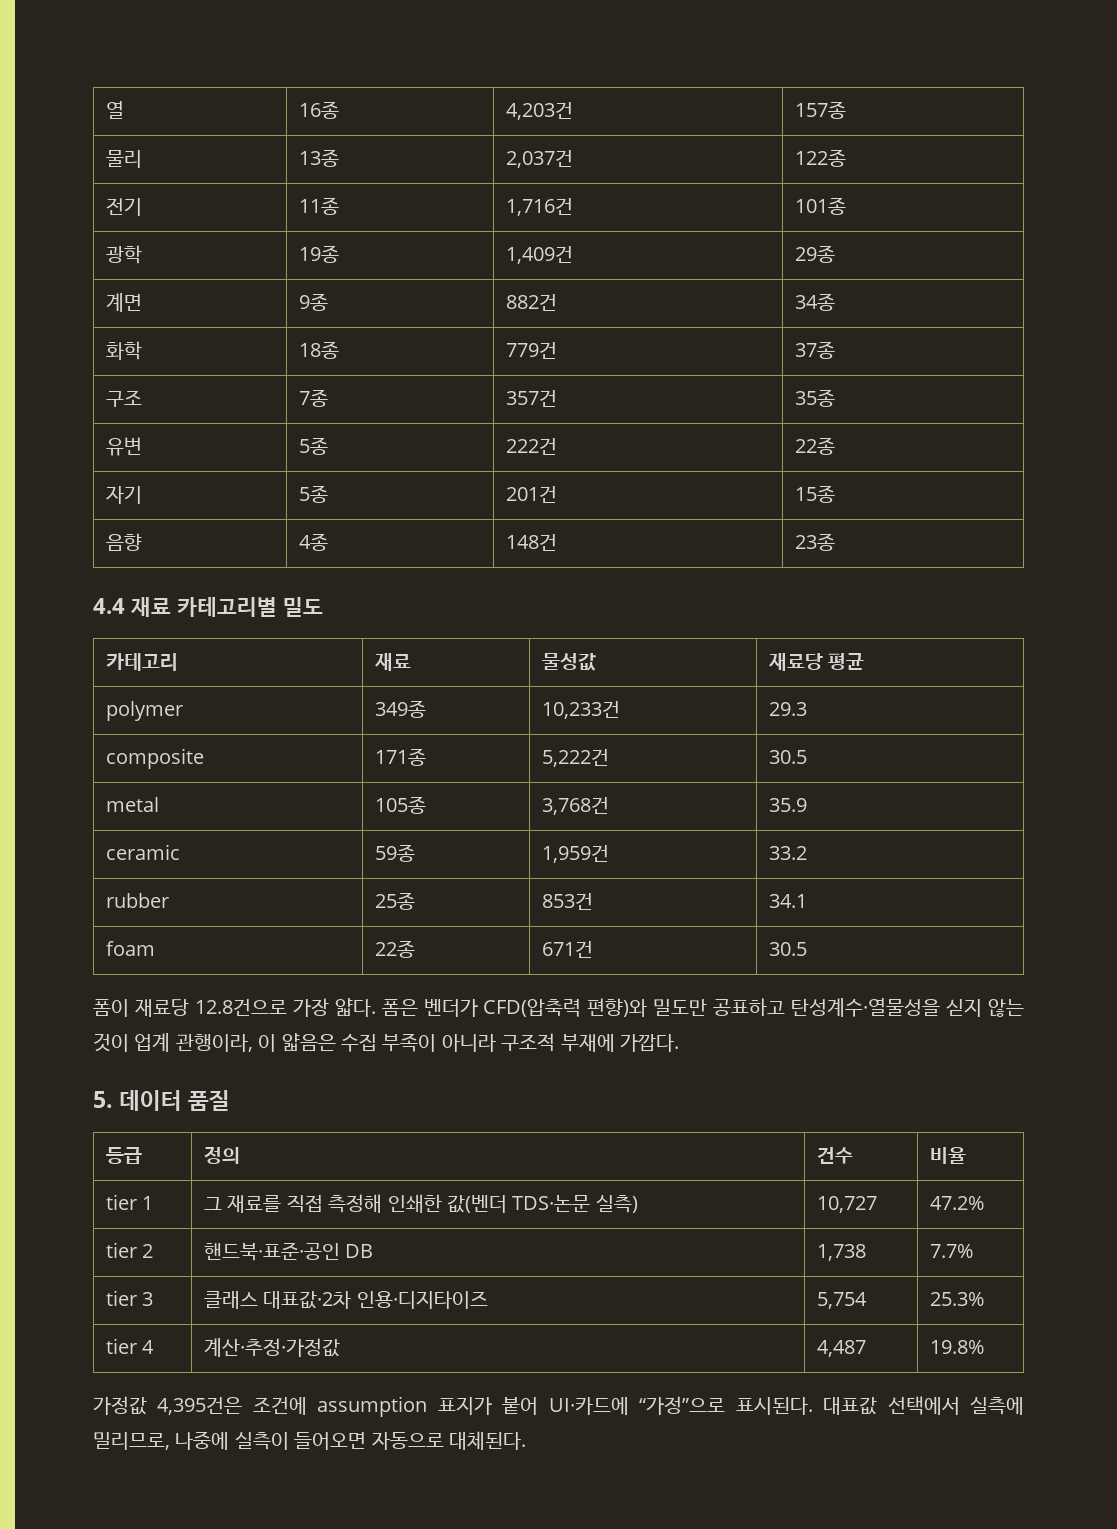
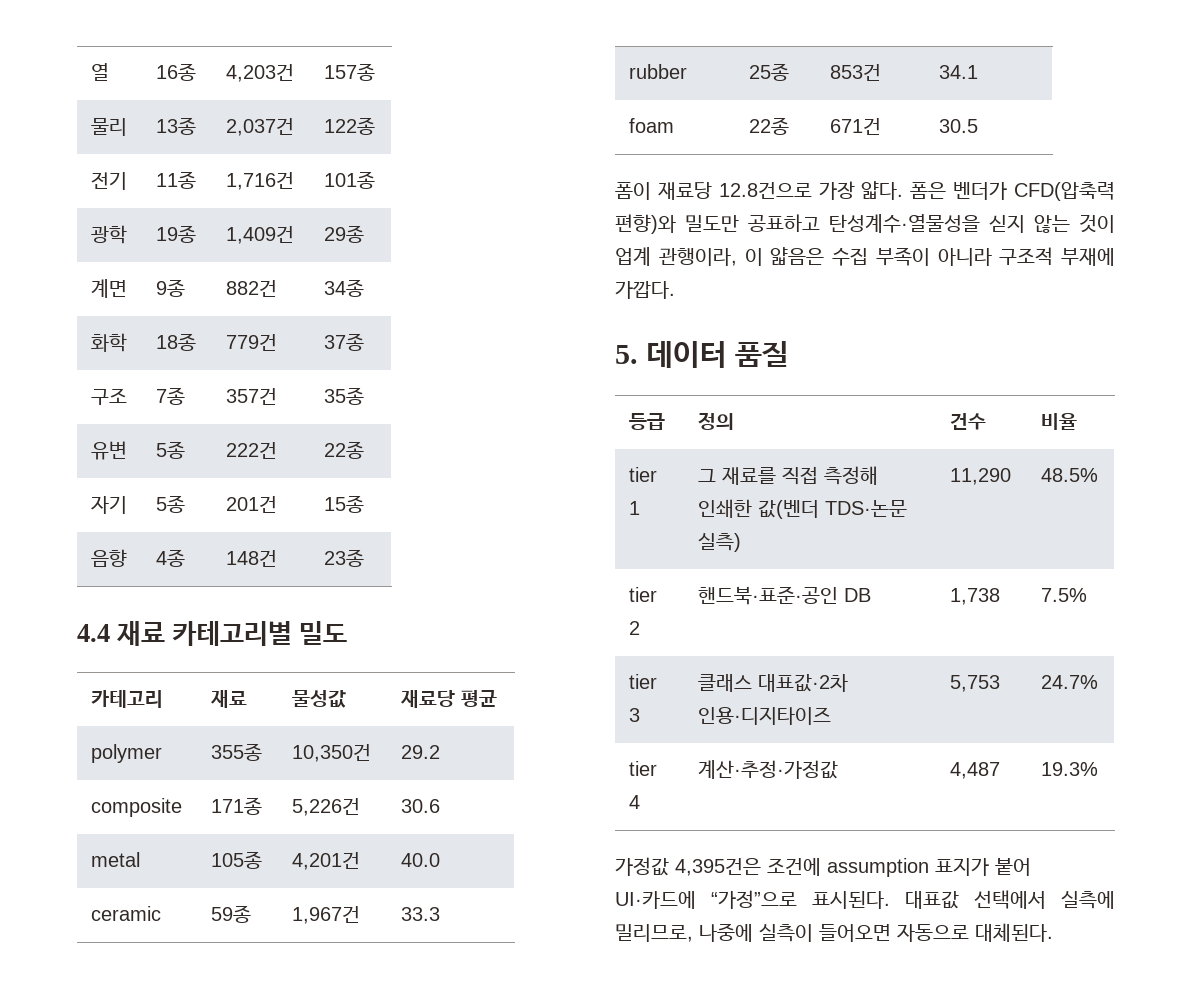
[374,700,426,718] [541,701,620,719] [768,702,807,716] 349종 | 10,233건 | 29.3 -> [211,743,263,761] [292,744,372,762] [401,745,441,759] 355종 | 10,350건 | 29.2
[541,749,609,767] [768,750,807,764] 5,222건 | 30.5 -> [292,798,361,816] [401,799,441,813] 5,226건 | 30.6
[541,797,609,815] [768,798,807,812] 3,768건 | 35.9 -> [292,852,361,870] [401,853,441,867] 4,201건 | 40.0
[541,845,609,863] [768,846,807,860] 1,959건 | 33.2 -> [292,906,361,924] [401,907,441,921] 1,967건 | 33.3
[816,1196,877,1213] [929,1196,984,1210] 10,727 | 47.2% -> [950,468,1012,485] [1041,468,1099,482] 11,290 | 48.5%
[929,1244,973,1258] 7.7% -> [1041,588,1088,602] 7.5%
[816,1292,867,1309] [929,1292,984,1306] 5,754 | 25.3% -> [950,675,1001,692] [1041,675,1099,689] 5,753 | 24.7%
[929,1340,984,1354] 19.8% -> [1041,762,1099,776] 19.3%

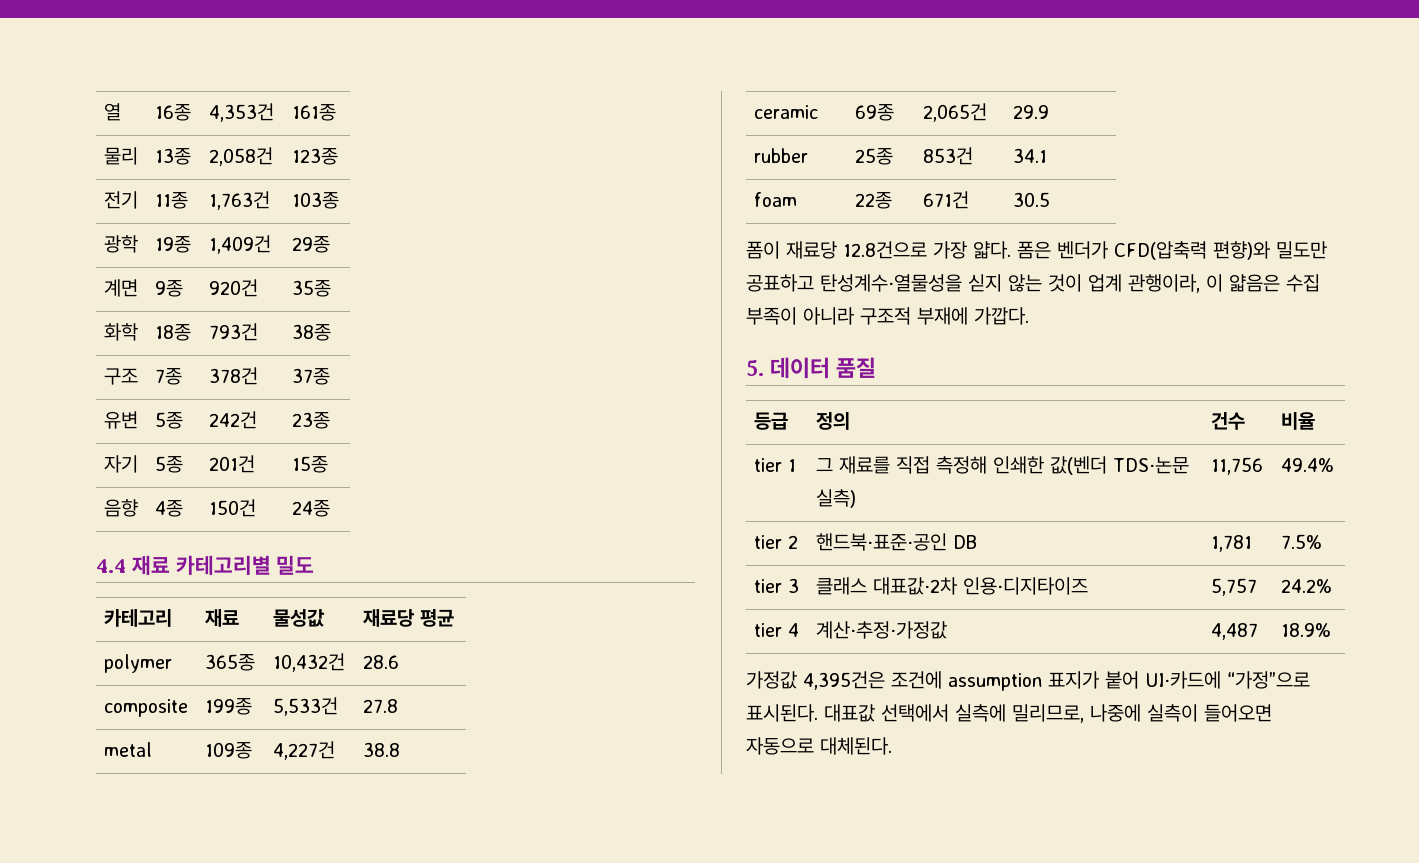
[226,64,295,82] [324,63,376,81] 4,203건 | 157종 -> [209,103,275,122] [292,104,337,121] 4,353건 | 161종
[226,118,295,136] [324,117,376,135] 2,037건 | 122종 -> [209,147,274,166] [292,148,339,165] 2,058건 | 123종
[226,172,295,190] [324,171,376,189] 1,716건 | 101종 -> [209,191,271,210] [292,192,340,209] 1,763건 | 103종
[226,280,278,297] [324,279,365,297] 882건 | 34종 -> [209,279,259,297] [292,280,332,297] 920건 | 35종
[226,334,278,351] [324,333,365,351] 779건 | 37종 -> [209,323,259,341] [292,324,332,341] 793건 | 38종
[226,388,278,405] [324,387,365,405] 357건 | 35종 -> [209,367,259,385] [292,368,331,385] 378건 | 37종
[226,442,278,459] [324,441,365,459] 222건 | 22종 -> [209,411,258,429] [292,412,331,429] 242건 | 23종
[226,550,278,567] [324,549,365,567] 148건 | 23종 -> [209,499,257,517] [292,500,331,517] 150건 | 24종
[211,743,263,761] [292,744,372,762] [401,745,441,759] [91,798,183,817] [211,797,263,815] [292,798,361,816] [401,799,441,813] [91,852,141,867] [211,851,263,869] [292,852,361,870] [401,853,441,867] [91,906,162,921] [211,905,252,923] [292,906,361,924] [401,907,441,921] 355종 | 10,350건 | 29.2 // composite | 171종 | 5,226건 | 30.6 // metal | 105종 | 4,201건 | 40.0 // ceramic | 59종 | 1,967건 | 33.3 -> [205,654,256,671] [273,653,346,672] [363,655,400,669] [104,699,189,717] [205,698,253,715] [273,697,339,716] [363,699,399,713] [104,742,153,757] [205,742,253,759] [273,741,336,760] [363,742,401,757] [754,105,819,119] [855,104,895,121] [923,103,988,122] [1013,105,1050,119] 365종 | 10,432건 | 28.6 // composite | 199종 | 5,533건 | 27.8 // metal | 109종 | 4,227건 | 38.8 // ceramic | 69종 | 2,065건 | 29.9
[950,468,1012,485] [1041,468,1099,482] 11,290 | 48.5% -> [1211,457,1264,475] [1281,458,1335,472] 11,756 | 49.4%
[950,588,1001,605] 1,738 -> [1211,535,1253,552] 1,781
[950,675,1001,692] [1041,675,1099,689] 5,753 | 24.7% -> [1211,578,1258,596] [1281,579,1333,593] 5,757 | 24.2%
[1041,762,1099,776] 19.3% -> [1281,623,1332,637] 18.9%

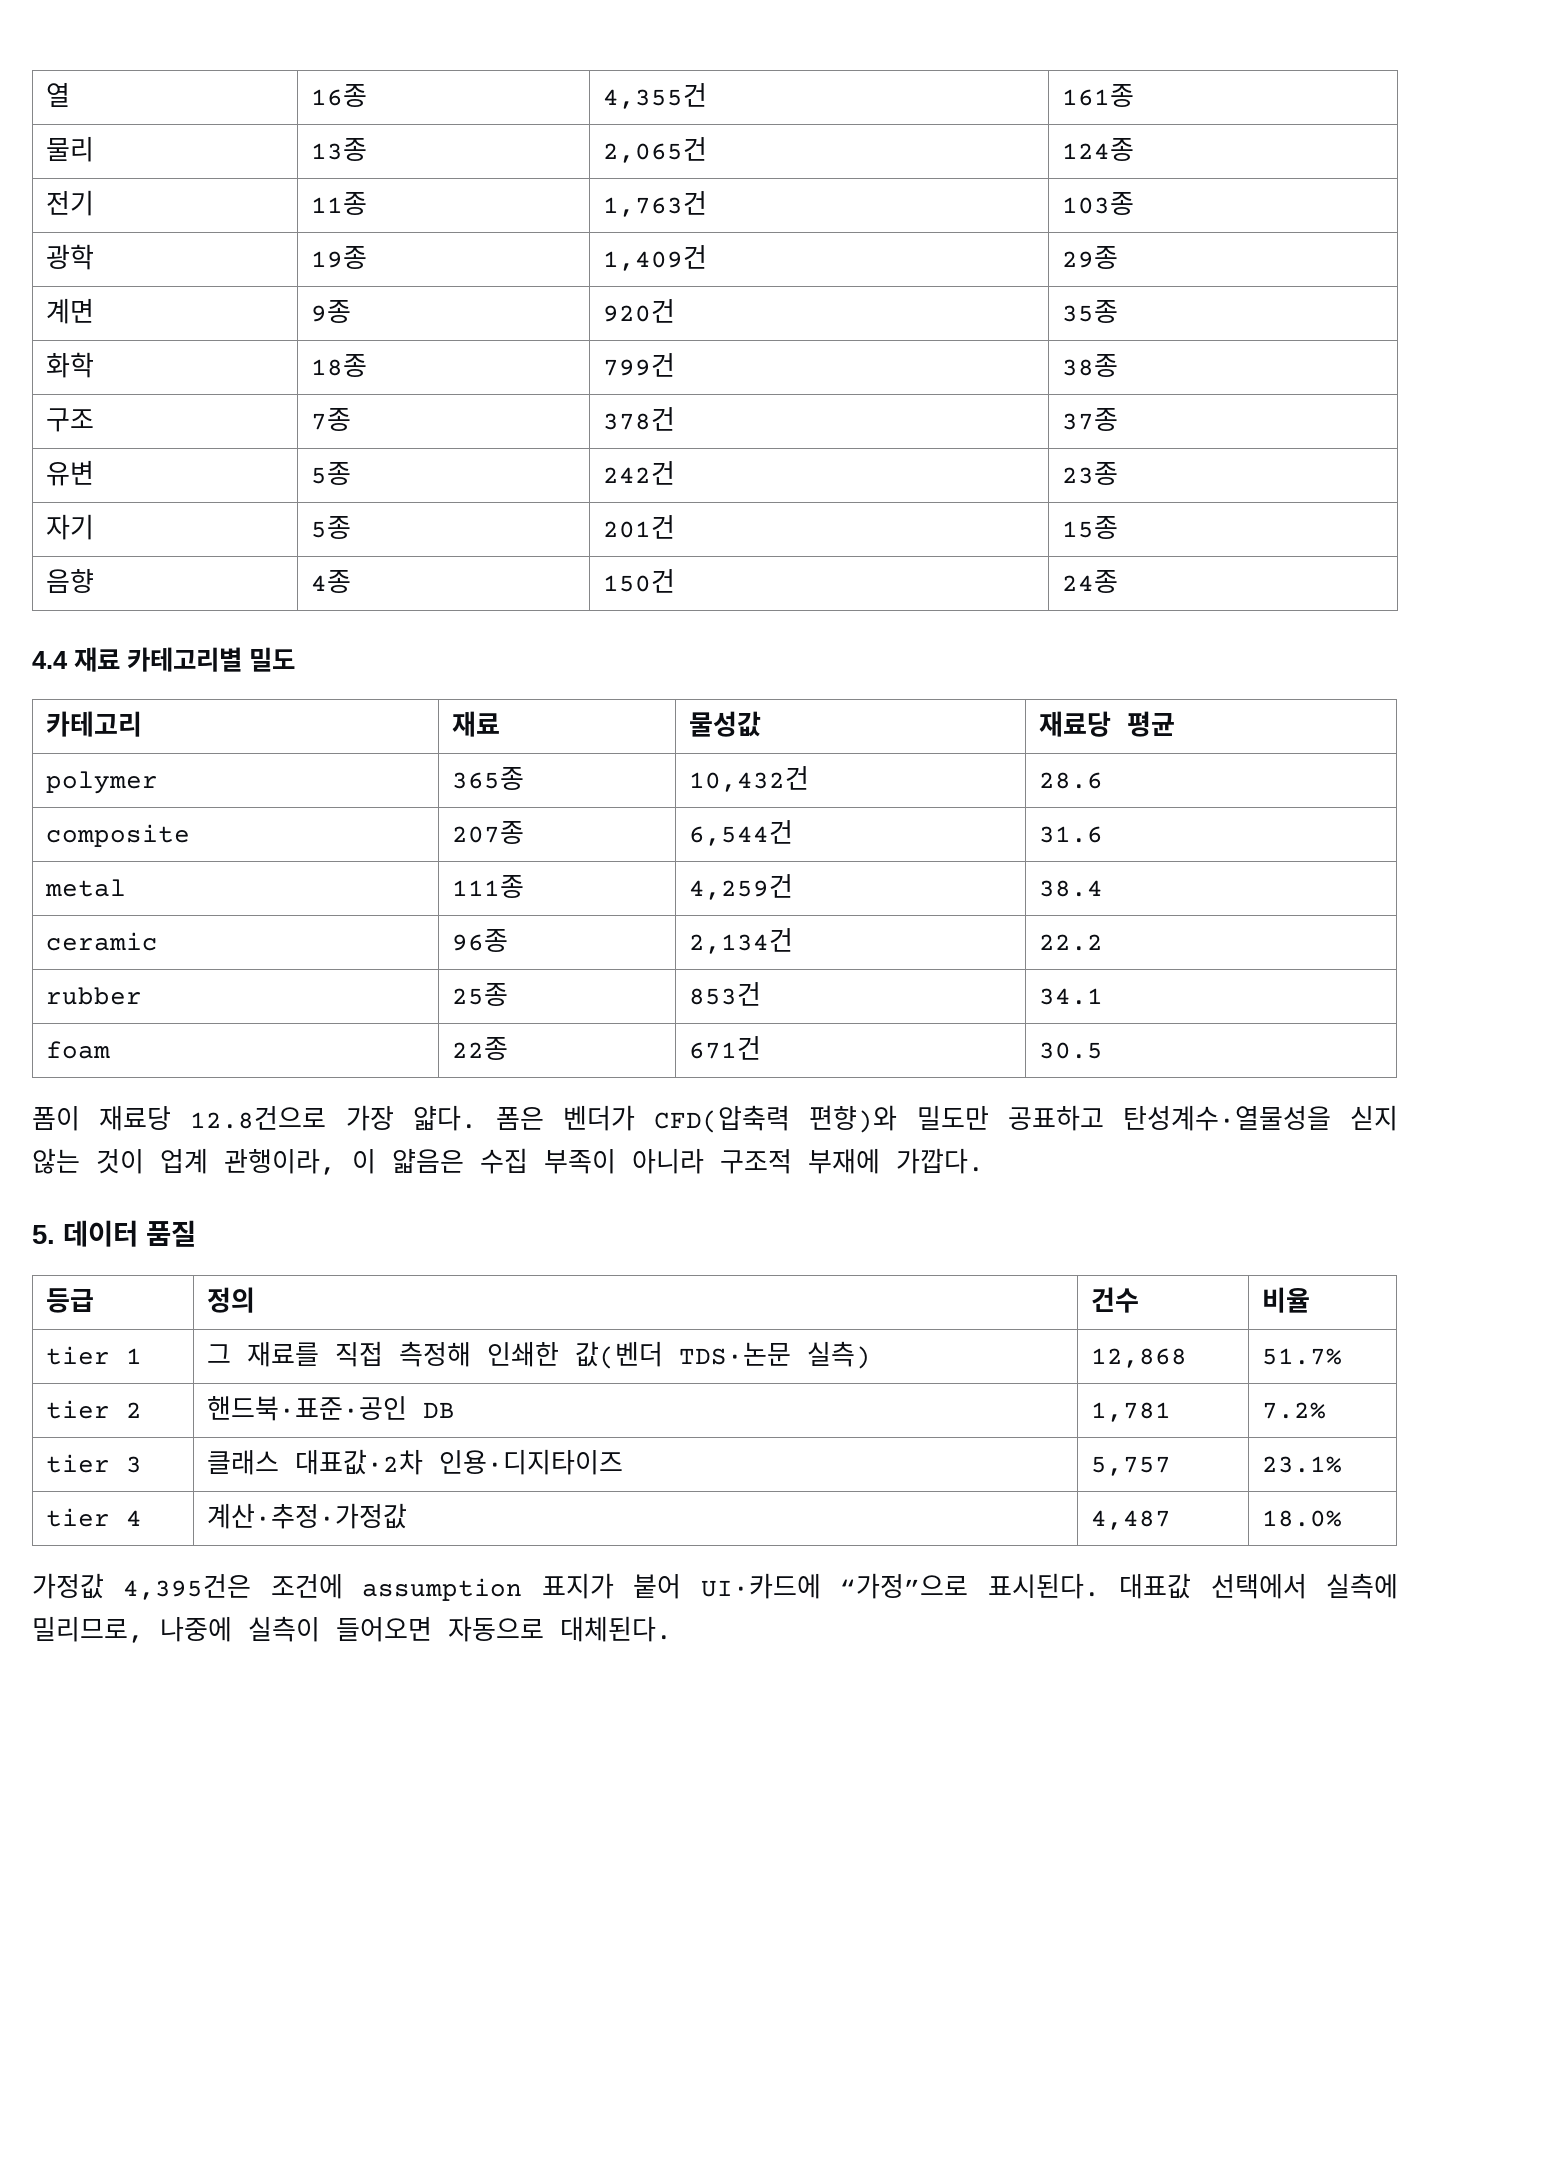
[209,103,275,122] 4,353건 -> [602,83,707,109] 4,355건
[209,147,274,166] [292,148,339,165] 2,058건 | 123종 -> [602,137,707,163] [1061,138,1134,161] 2,065건 | 124종
[209,323,259,341] 793건 -> [602,353,675,377] 799건
[205,698,253,715] [273,697,339,716] [363,699,399,713] [104,742,153,757] [205,742,253,759] [273,741,336,760] [363,742,401,757] [754,105,819,119] [855,104,895,121] [923,103,988,122] [1013,105,1050,119] 199종 | 5,533건 | 27.8 // metal | 109종 | 4,227건 | 38.8 // ceramic | 69종 | 2,065건 | 29.9 -> [451,821,524,844] [688,820,793,846] [1038,826,1103,843] [44,879,126,897] [451,875,524,898] [688,874,793,900] [1038,880,1103,897] [45,932,158,951] [451,929,508,952] [688,928,793,954] [1038,934,1103,951] 207종 | 6,544건 | 31.6 // metal | 111종 | 4,259건 | 38.4 // ceramic | 96종 | 2,134건 | 22.2
[1211,457,1264,475] [1281,458,1335,472] 11,756 | 49.4% -> [1090,1348,1187,1368] [1261,1348,1342,1365] 12,868 | 51.7%
[1281,534,1323,549] 7.5% -> [1261,1402,1326,1419] 7.2%
[1281,579,1333,593] 24.2% -> [1261,1456,1342,1473] 23.1%
[1281,623,1332,637] 18.9% -> [1261,1510,1342,1527] 18.0%

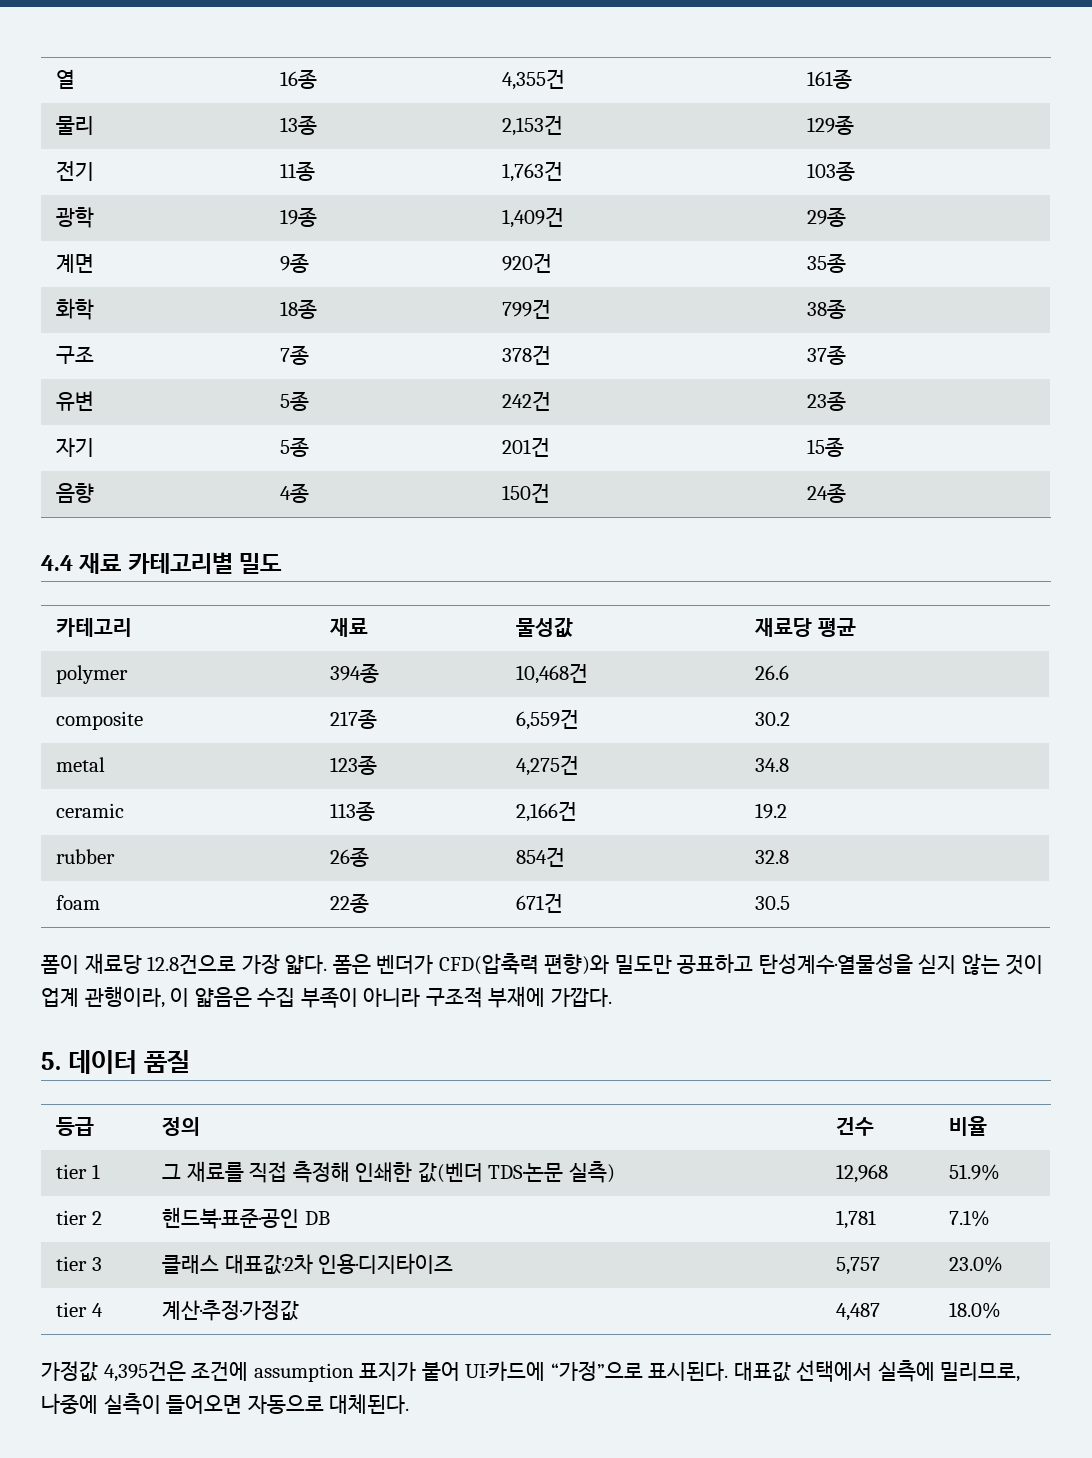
[602,137,707,163] [1061,138,1134,161] 2,065건 | 124종 -> [502,115,564,136] [807,115,855,135] 2,153건 | 129종
[451,767,524,790] [688,766,809,792] [1038,772,1103,789] [45,824,190,847] [451,821,524,844] [688,820,793,846] [1038,826,1103,843] [44,879,126,897] [451,875,524,898] [688,874,793,900] [1038,880,1103,897] [45,932,158,951] [451,929,508,952] [688,928,793,954] [1038,934,1103,951] [45,987,142,1005] [451,983,508,1006] [688,982,761,1006] [1038,988,1103,1005] 365종 | 10,432건 | 28.6 // composite | 207종 | 6,544건 | 31.6 // metal | 111종 | 4,259건 | 38.4 // ceramic | 96종 | 2,134건 | 22.2 // rubber | 25종 | 853건 | 34.1 -> [330,663,380,683] [516,663,589,684] [755,665,790,680] [56,711,144,730] [330,709,378,729] [516,709,580,730] [755,712,791,726] [56,757,106,772] [330,755,378,775] [516,755,580,776] [755,758,790,772] [56,803,125,818] [330,801,376,821] [516,801,578,822] [755,803,788,819] [56,849,116,864] [330,847,370,867] [516,847,566,867] [755,850,790,864] 394종 | 10,468건 | 26.6 // composite | 217종 | 6,559건 | 30.2 // metal | 123종 | 4,275건 | 34.8 // ceramic | 113종 | 2,166건 | 19.2 // rubber | 26종 | 854건 | 32.8
[1090,1348,1187,1368] [1261,1348,1342,1365] 12,868 | 51.7% -> [836,1164,889,1183] [949,1164,1001,1181] 12,968 | 51.9%
[1261,1402,1326,1419] 7.2% -> [949,1210,991,1227] 7.1%
[1261,1456,1342,1473] 23.1% -> [949,1256,1004,1273] 23.0%

